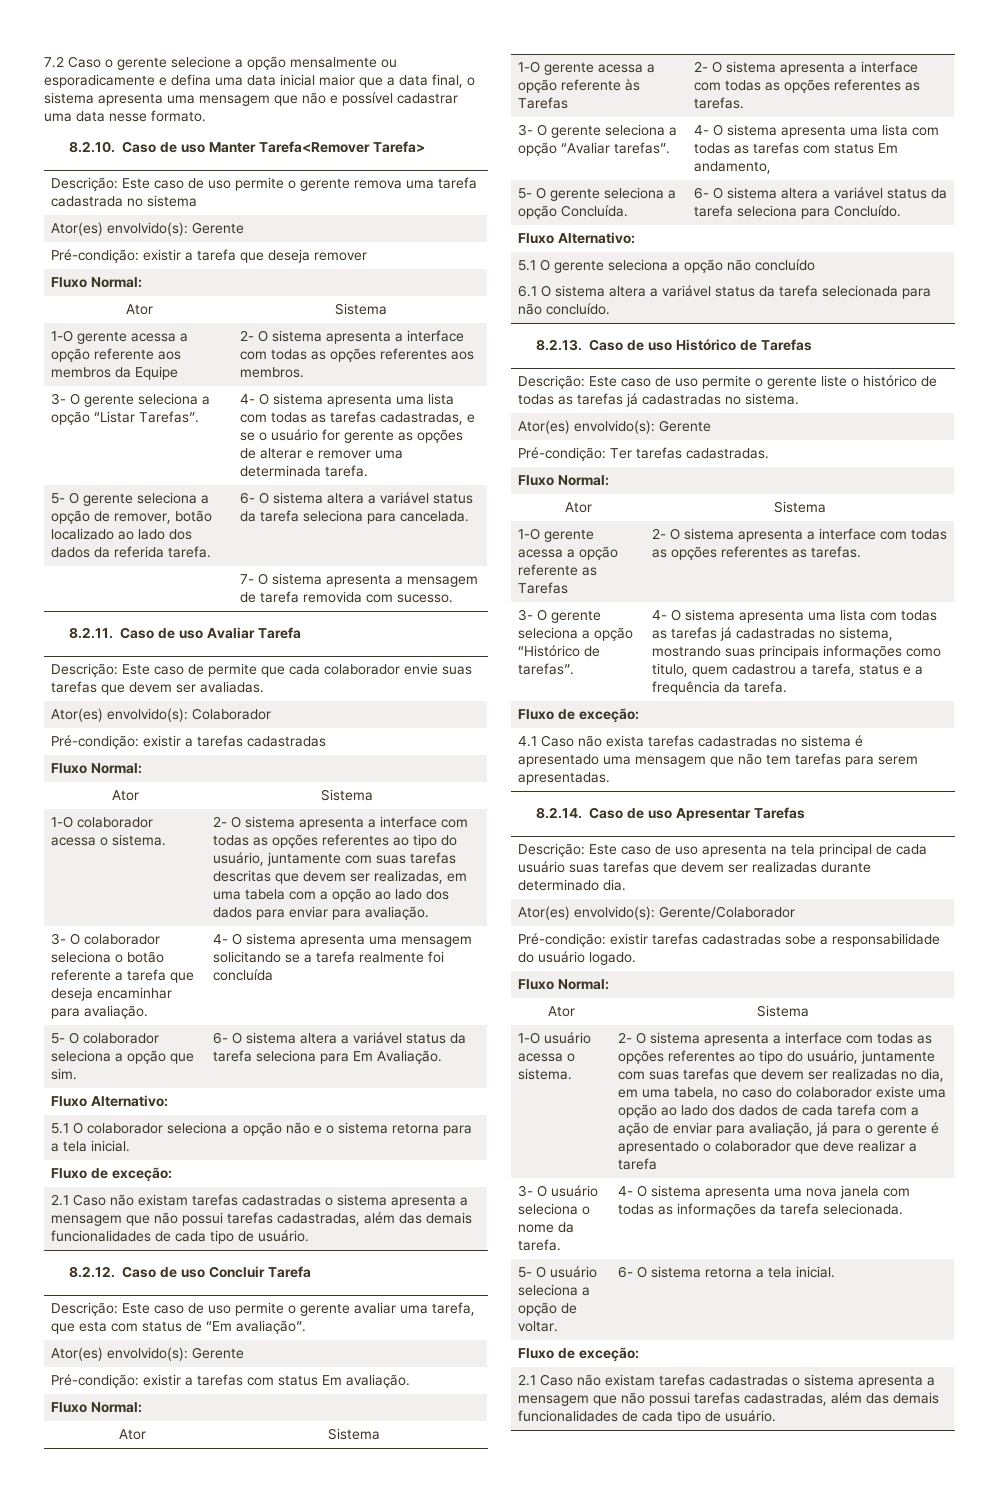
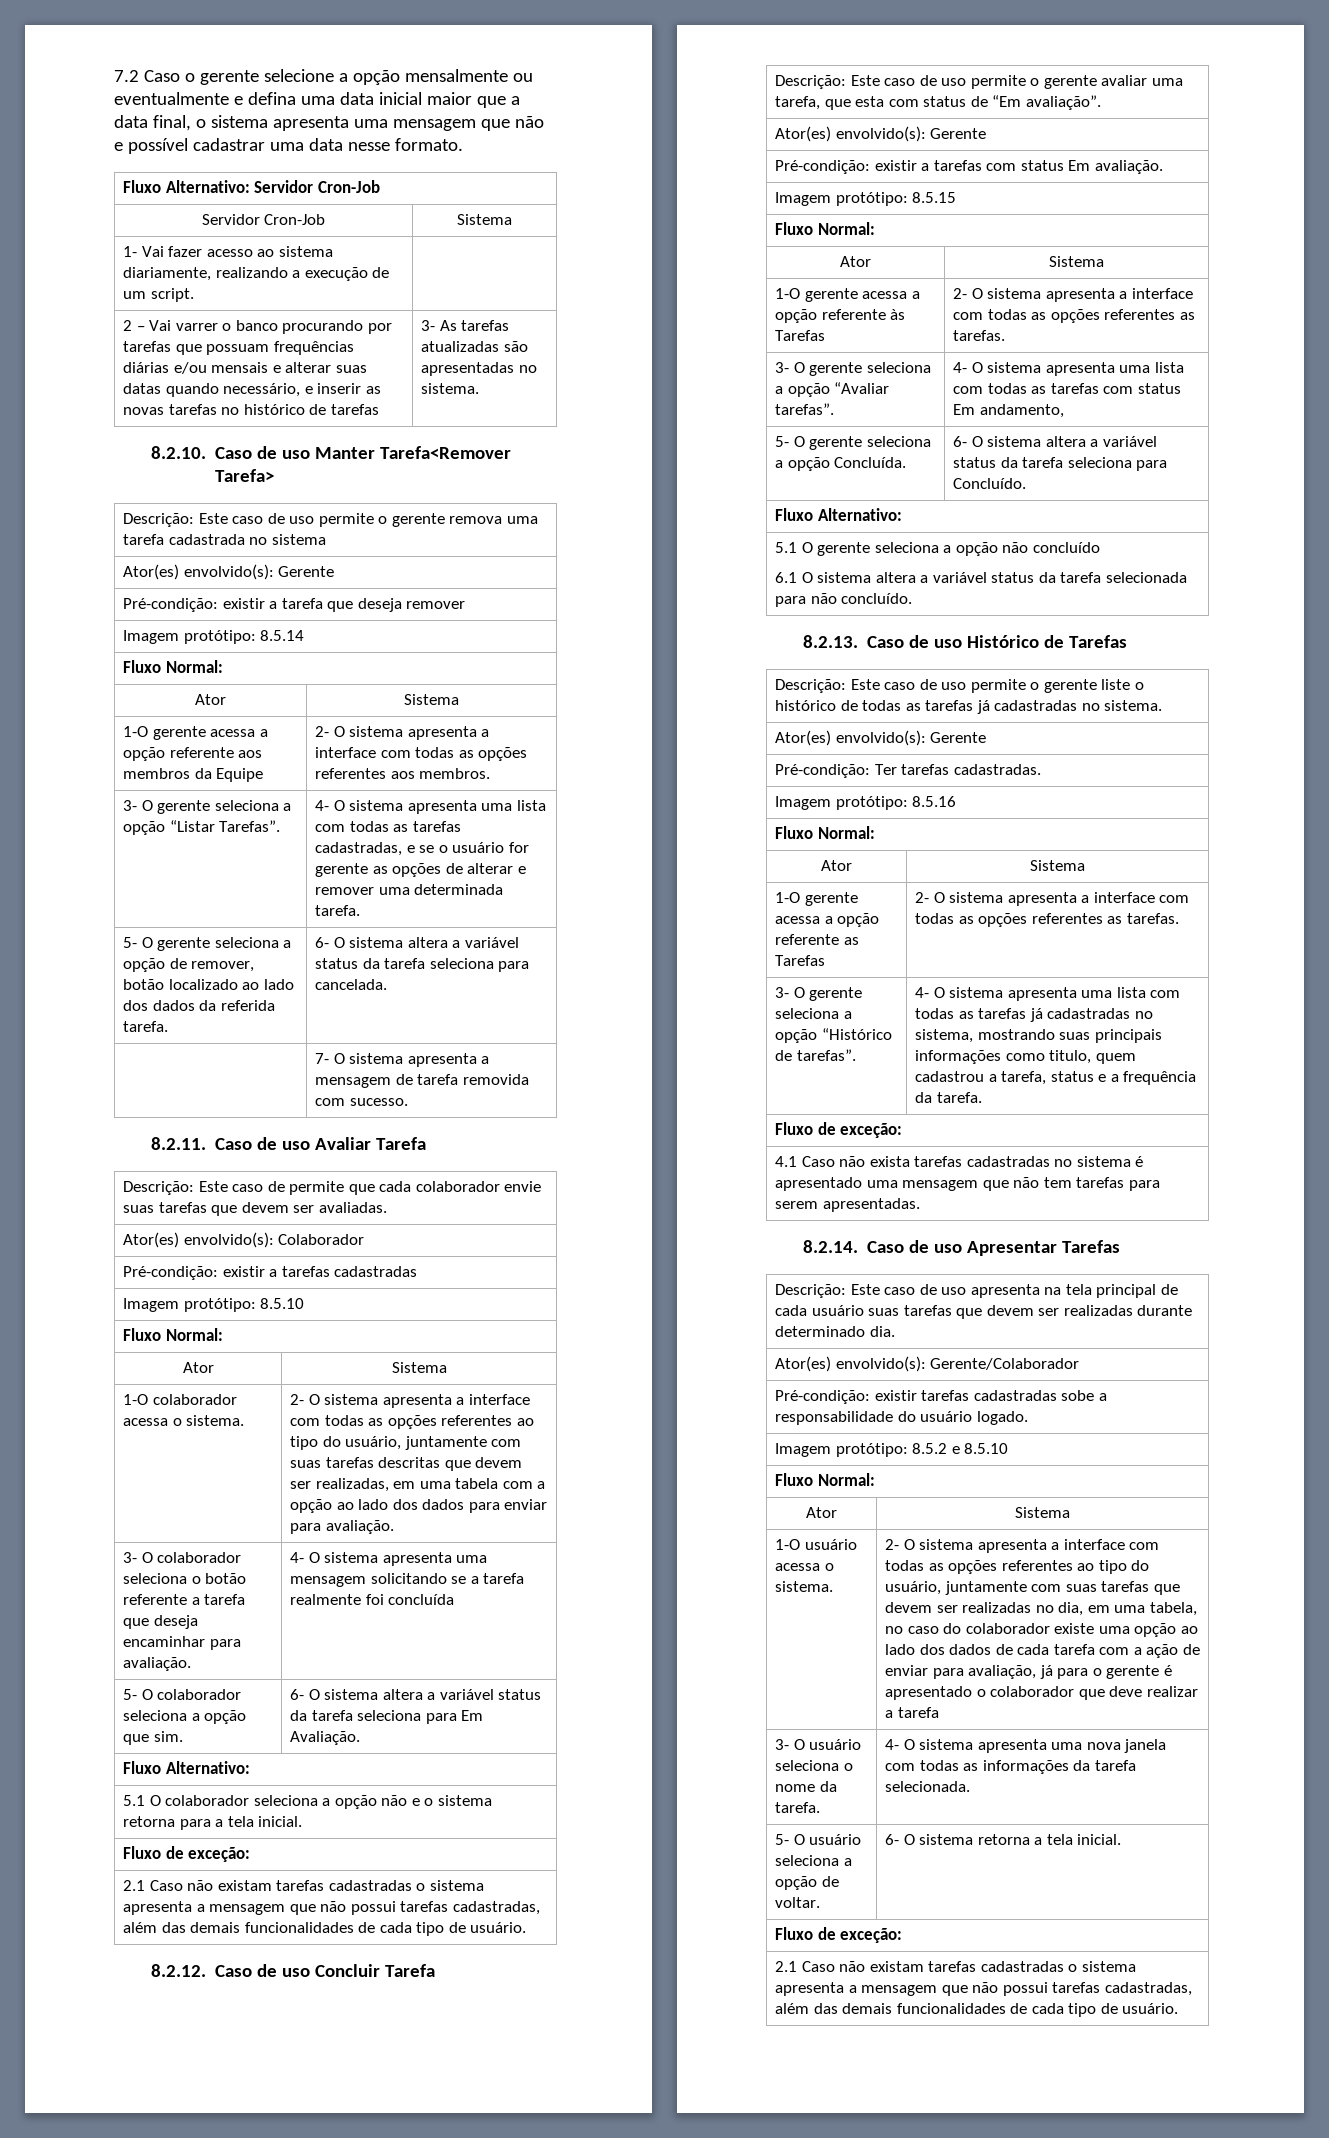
[44,74,155,88] esporadicamente -> [114,92,229,105] eventualmente
(206, 116) none -> [123,180,380,193] [201,214,326,225] [457,214,512,225] [123,246,333,257] [123,267,390,281] [123,288,194,302] [123,320,392,334] [123,341,354,355] [123,362,367,374] [123,383,381,397] [123,404,379,415] [421,320,510,331] [421,341,528,352] [421,362,537,376] [421,383,480,394] // Fluxo Alternativo: Servidor Cron-Job // Servidor Cron-Job | Sistema // 1- Vai fazer acesso ao sistema diariamente, realizando a execução de um script. | // 2 – Vai varrer o banco procurando por tarefas que possuam frequências diárias e/ou mensais e alterar suas datas quando necessário, e inserir as novas tarefas no histórico de tarefas | 3- As tarefas atualizadas são apresentadas no sistema.
(368, 256) none -> [123,630,305,644] // Imagem protótipo: 8.5.14
(327, 741) none -> [123,1298,305,1312] // Imagem protótipo: 8.5.10
(411, 1381) none -> [775,192,957,206] // Imagem protótipo: 8.5.15
(770, 453) none -> [775,796,957,810] // Imagem protótipo: 8.5.16
(637, 958) none -> [775,1443,1009,1457] // Imagem protótipo: 8.5.2 e 8.5.10

